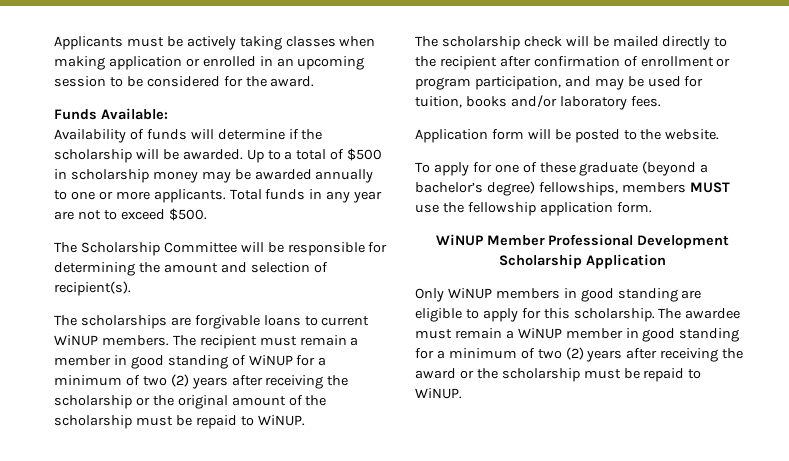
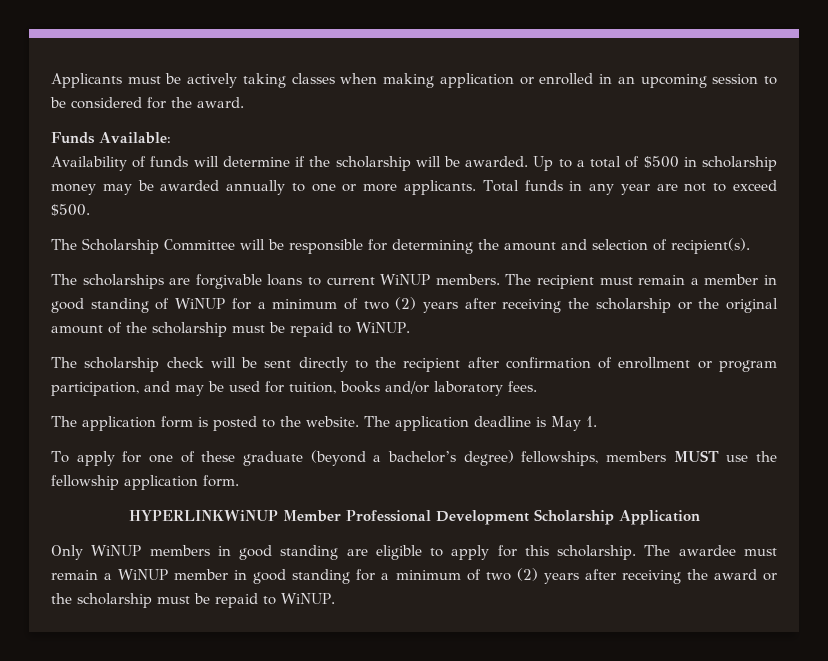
[612,36,659,47] mailed -> [264,360,292,368] sent
[415,129,571,143] Application form will be -> [51,416,208,431] The application form is
(720, 134) none -> [364,416,597,431] The application deadline is May 1.
[435,234,483,246] WiNUP -> [128,510,278,521] HYPERLINKWiNUP

